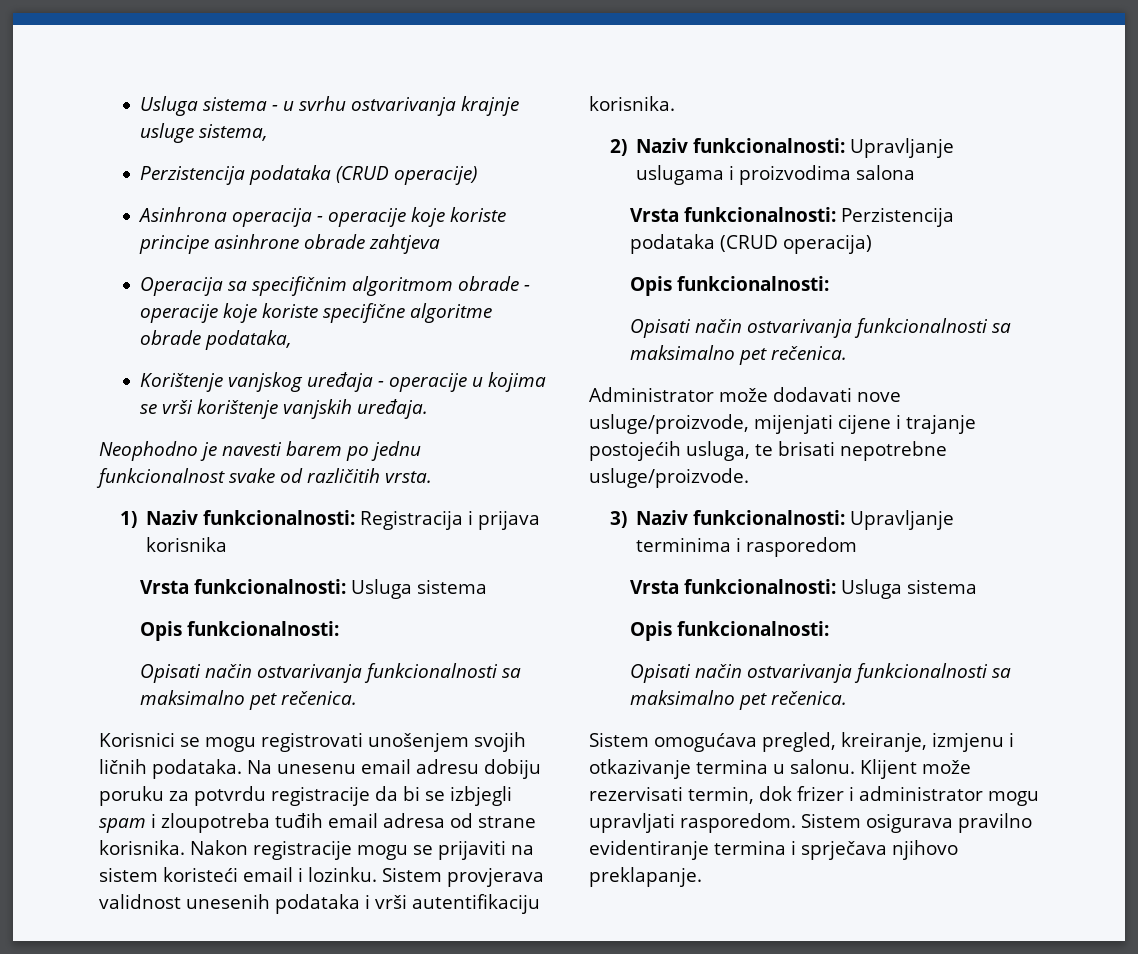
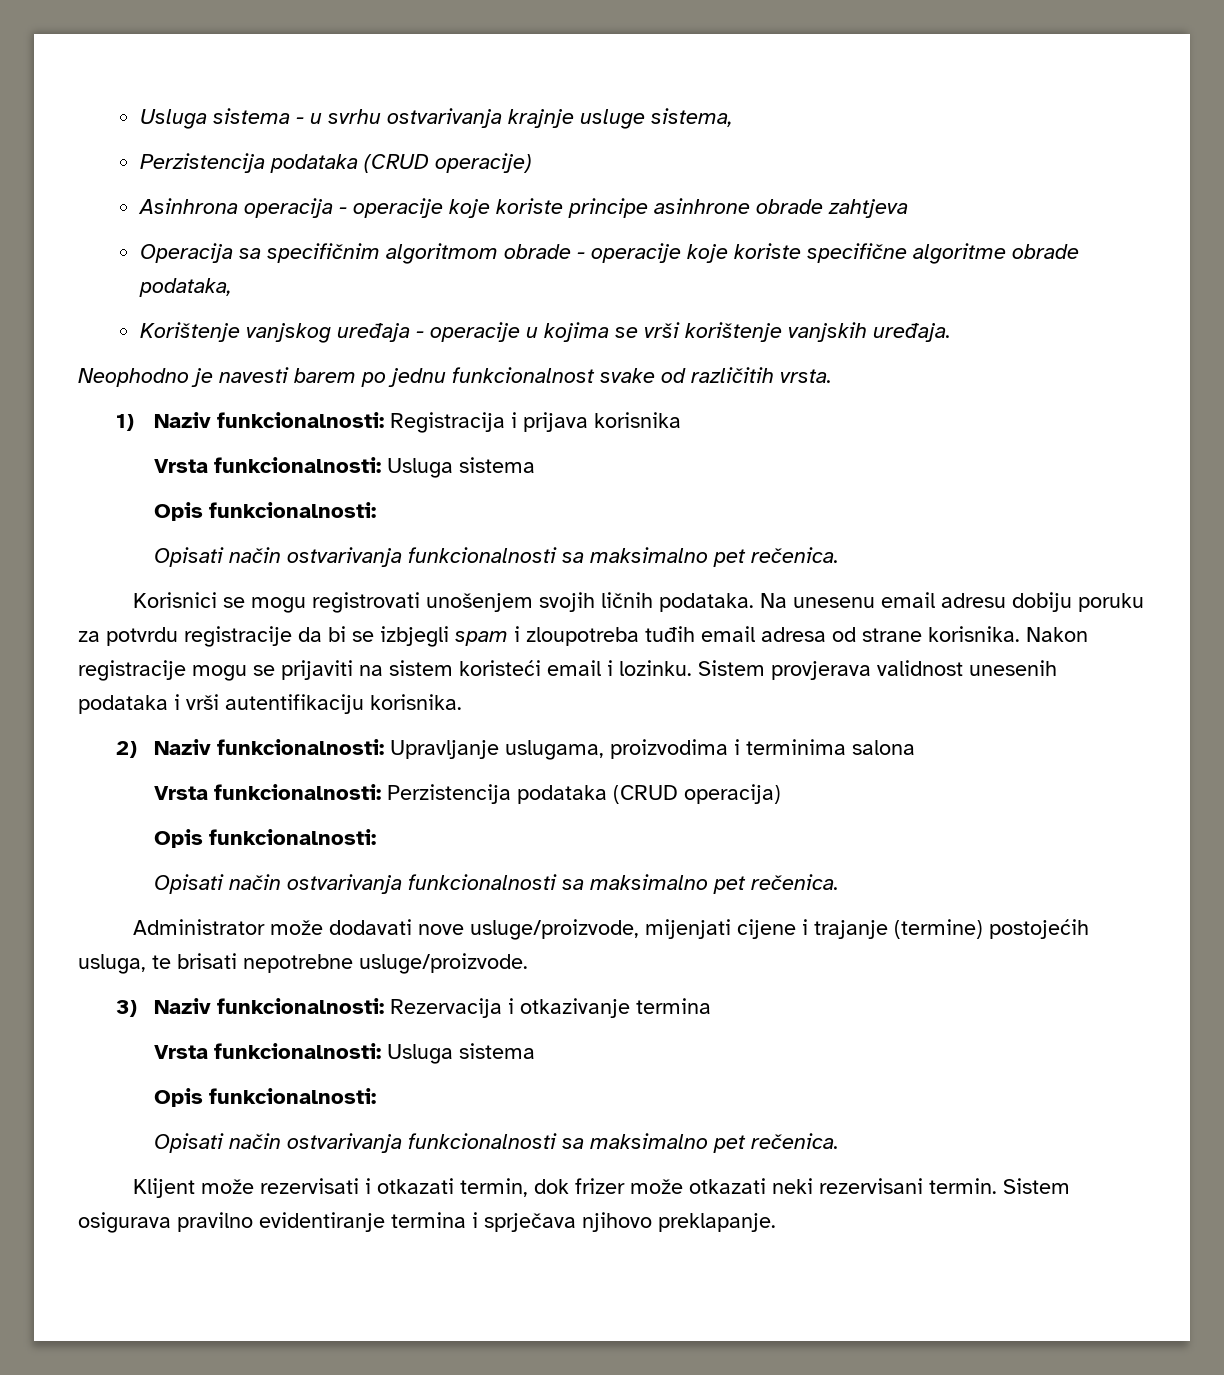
[635,165,851,185] uslugama i proizvodima -> [505,739,847,760] uslugama, proizvodima i terminima
(976, 424) none -> [894,919,984,939] (termine)
[849,510,954,530] [635,537,857,557] Upravljanje terminima i rasporedom -> [390,998,712,1018] Rezervacija i otkazivanje termina
[589,732,1014,752] [589,759,855,779] Sistem omogućava pregled, kreiranje, izmjenu i otkazivanje termina u salonu. -> (840, 1141) none
(683, 793) none -> [365,1178,455,1194] i otkazati
[849,786,1039,806] [589,813,796,833] i administrator mogu upravljati rasporedom. -> [630,1178,998,1194] može otkazati neki rezervisani termin.

